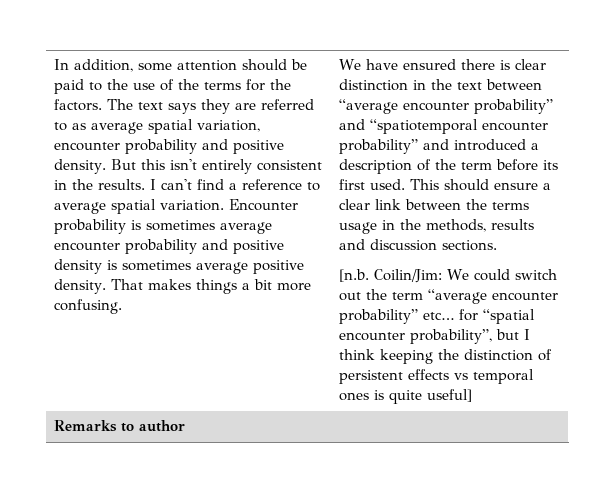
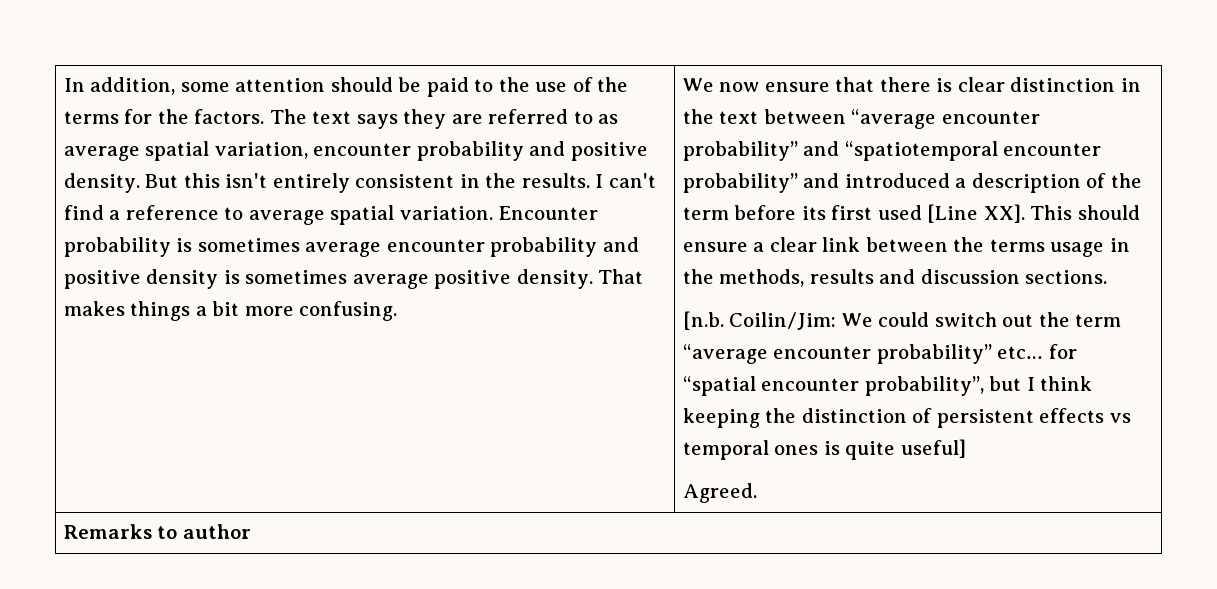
[366,59,457,70] have ensured -> [719,77,875,92] now ensure that
[370,179,406,190] used. -> [877,204,1025,223] used [Line XX].
(473, 395) none -> [682,483,757,503] // Agreed.

